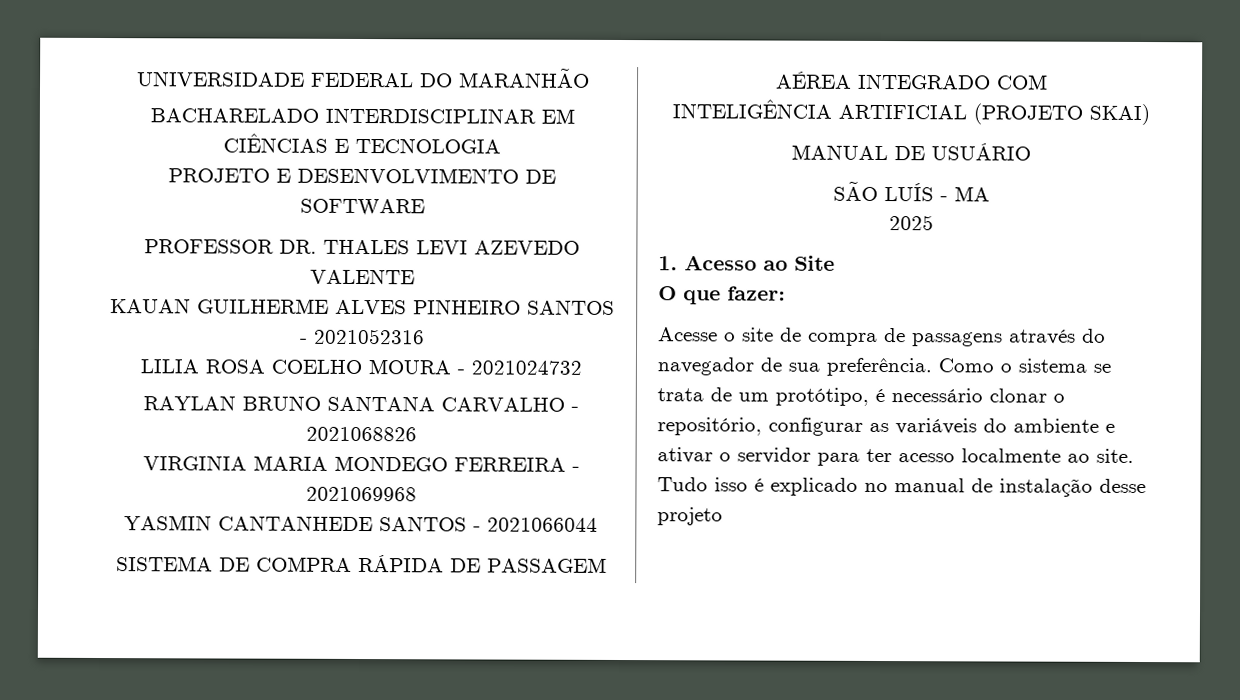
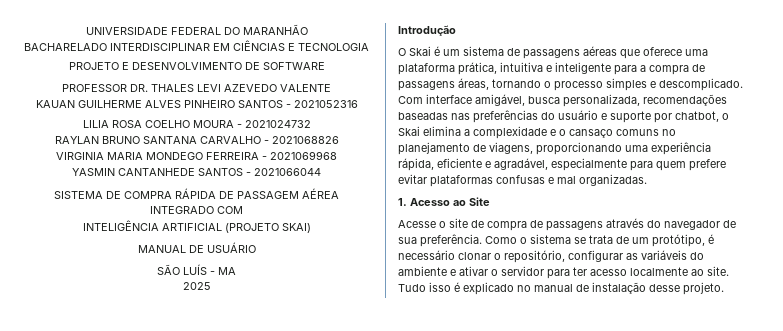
(934, 223) none -> [398,25,456,36] [398,46,708,59] [398,62,705,75] [398,78,743,91] [398,94,727,107] [398,110,729,123] [398,126,676,139] [398,142,711,155] [398,158,726,171] [398,174,647,187] // Introdução // O Skai é um sistema de passagens aéreas que oferece uma plataforma prática, intuitiva e inteligente para a compra de passagens áreas, tornando o processo simples e descomplicado. Com interface amigável, busca personalizada, recomendações baseadas nas preferências do usuário e suporte por chatbot, o Skai elimina a complexidade e o cansaço comuns no planejamento de viagens, proporcionando uma experiência rápida, eficiente e agradável, especialmente para quem prefere evitar plataformas confusas e mal organizadas.
[658,286,786,305] // O que fazer: -> (490, 201) none
[657,507,723,526] projeto -> [683,282,724,295] projeto.

